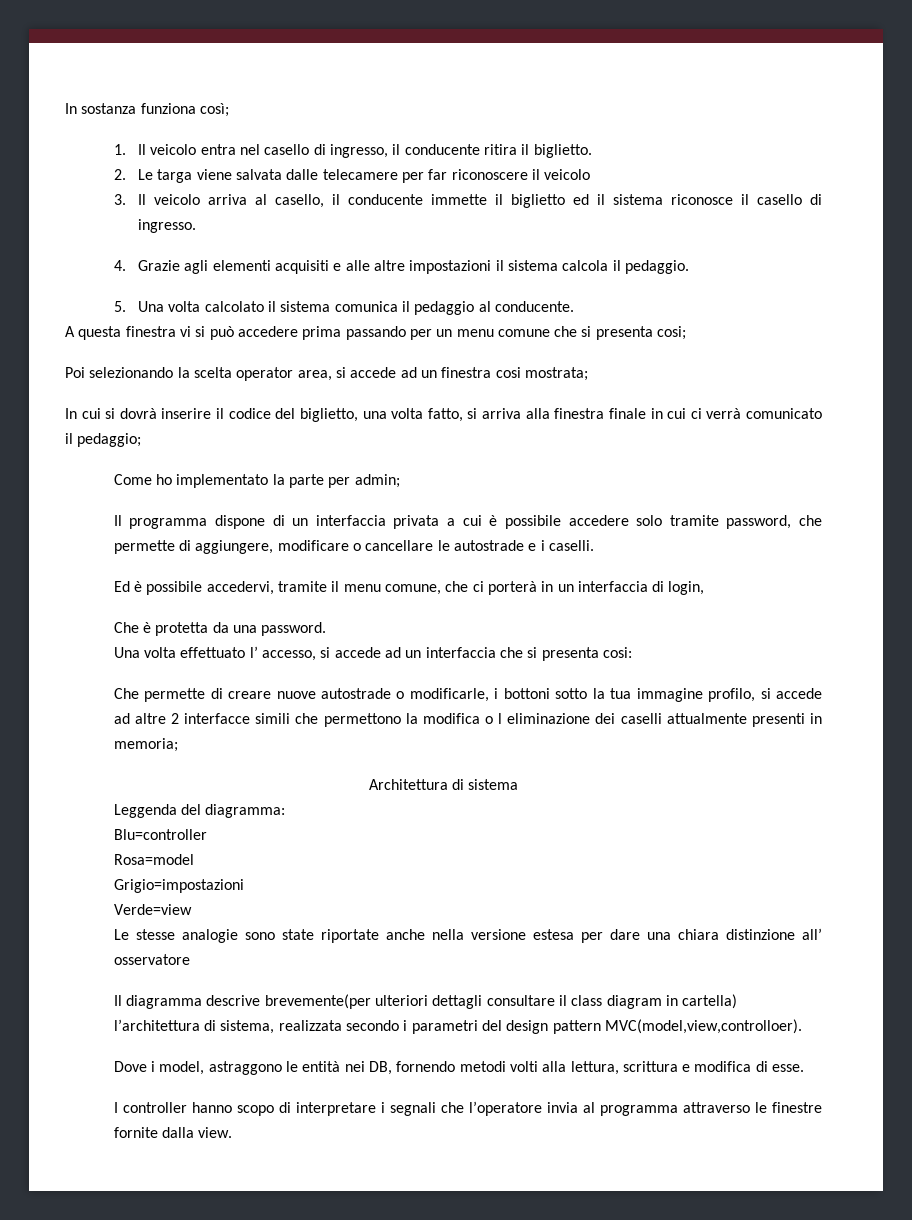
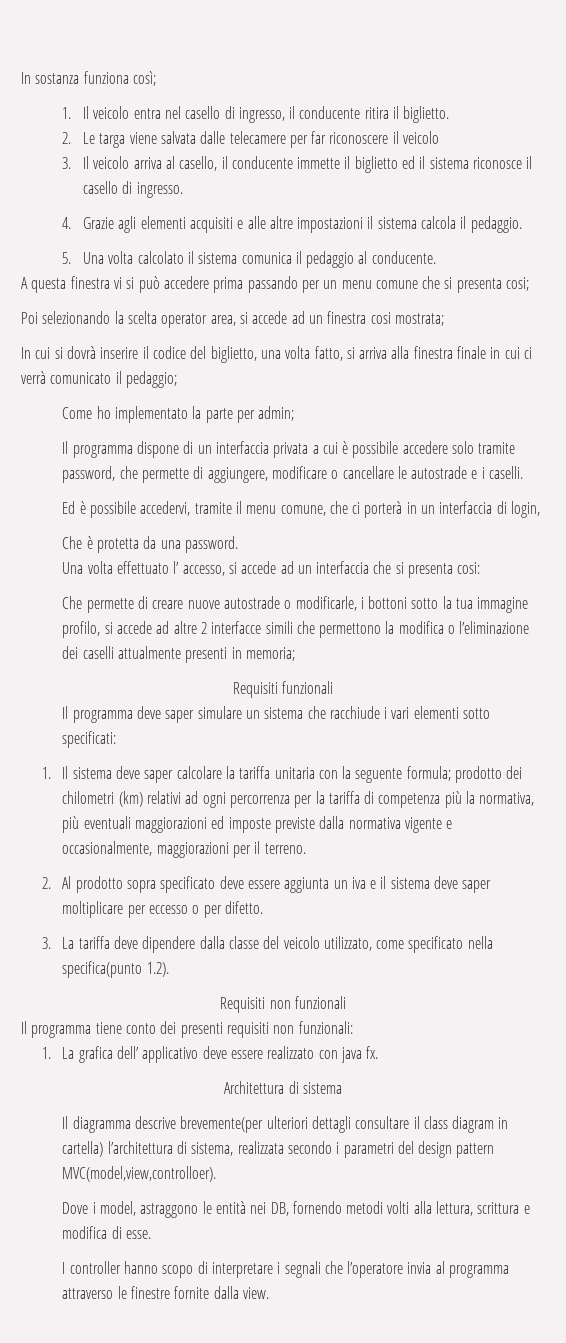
[498,713,591,724] l eliminazione -> [459,621,530,634] l’eliminazione
[368,779,519,790] [113,804,286,818] [113,829,207,840] [113,854,194,865] [113,879,244,893] [113,904,192,915] [113,928,823,943] [113,954,190,965] Architettura di sistema // Leggenda del diagramma: // Blu=controller // Rosa=model // Grigio=impostazioni // Verde=view // Le stesse analogie sono state riportate anche nella versione estesa per dare una chiara distinzione all’ osservatore -> [232,681,334,698] [62,706,491,723] [62,731,117,748] [41,766,523,783] [62,791,535,808] [62,816,453,833] [62,841,306,858] [41,876,492,893] [62,901,263,918] [41,936,493,953] [62,961,169,978] [220,996,346,1013] [21,1021,353,1038] [41,1046,379,1063] [224,1081,342,1094] Requisiti funzionali // Il programma deve saper simulare un sistema che racchiude i vari elementi sotto specificati: // 1. Il sistema deve saper calcolare la tariffa unitaria con la seguente formula; prodotto dei chilometri (km) relativi ad ogni percorrenza per la tariffa di competenza più la normativa, più eventuali maggiorazioni ed imposte previste dalla normativa vigente e occasionalmente, maggiorazioni per il terreno. // 2. Al prodotto sopra specificato deve essere aggiunta un iva e il sistema deve saper moltiplicare per eccesso o per difetto. // 3. La tariffa deve dipendere dalla classe del veicolo utilizzato, come specificato nella specifica(punto 1.2). // Requisiti non funzionali // Il programma tiene conto dei presenti requisiti non funzionali: // 1. La grafica dell’ applicativo deve essere realizzato con java fx. // Architettura di sistema

